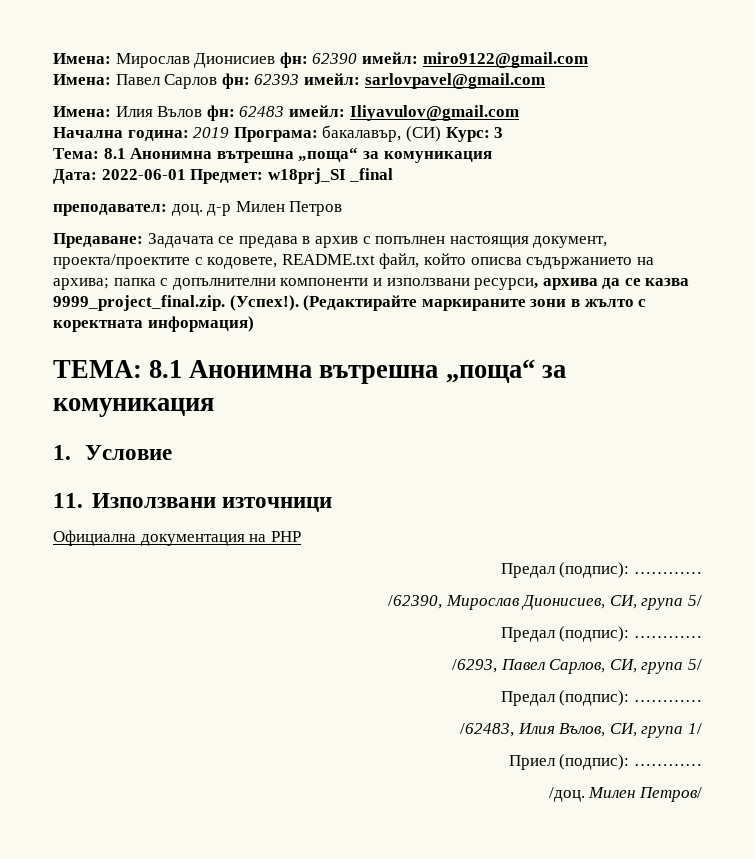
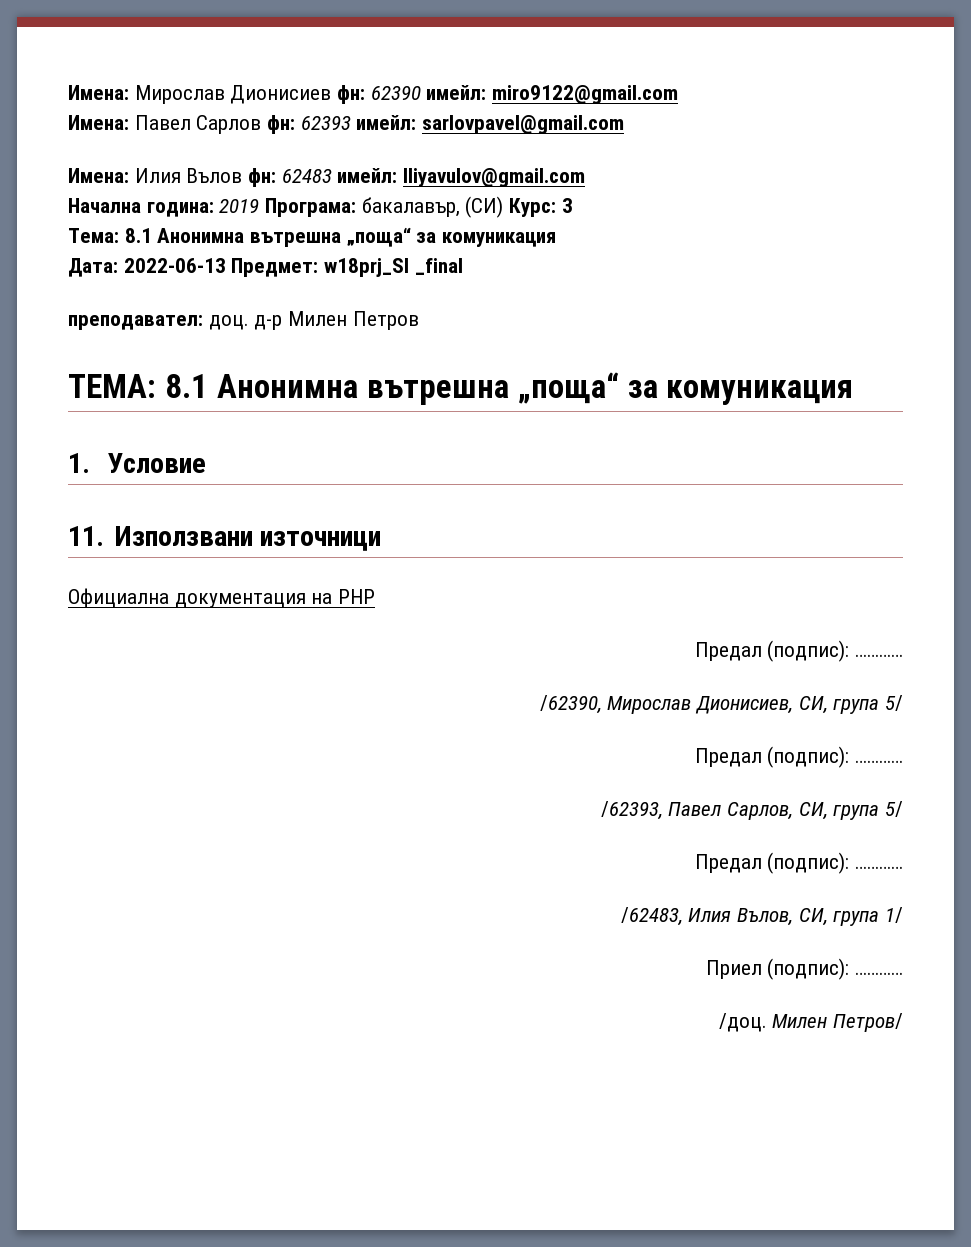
[101,169,186,180] 2022-06-01 -> [123,258,226,273] 2022-06-13
[53,233,608,248] [53,253,654,269] [53,278,690,290] [53,295,647,311] [53,316,254,332] // Предаване: Задачата се предава в архив с попълнен настоящия документ, проекта/проектите с кодовете, README.txt файл, който описва съдържанието на архива; папка с допълнителни компоненти и използвани ресурси, архива да се казва 9999_project_final.zip. (Успех!). (Редактирайте маркираните зони в жълто с коректната информация) -> (419, 320) none
[452,659,498,673] /6293, -> [600,801,663,820] /62393,

